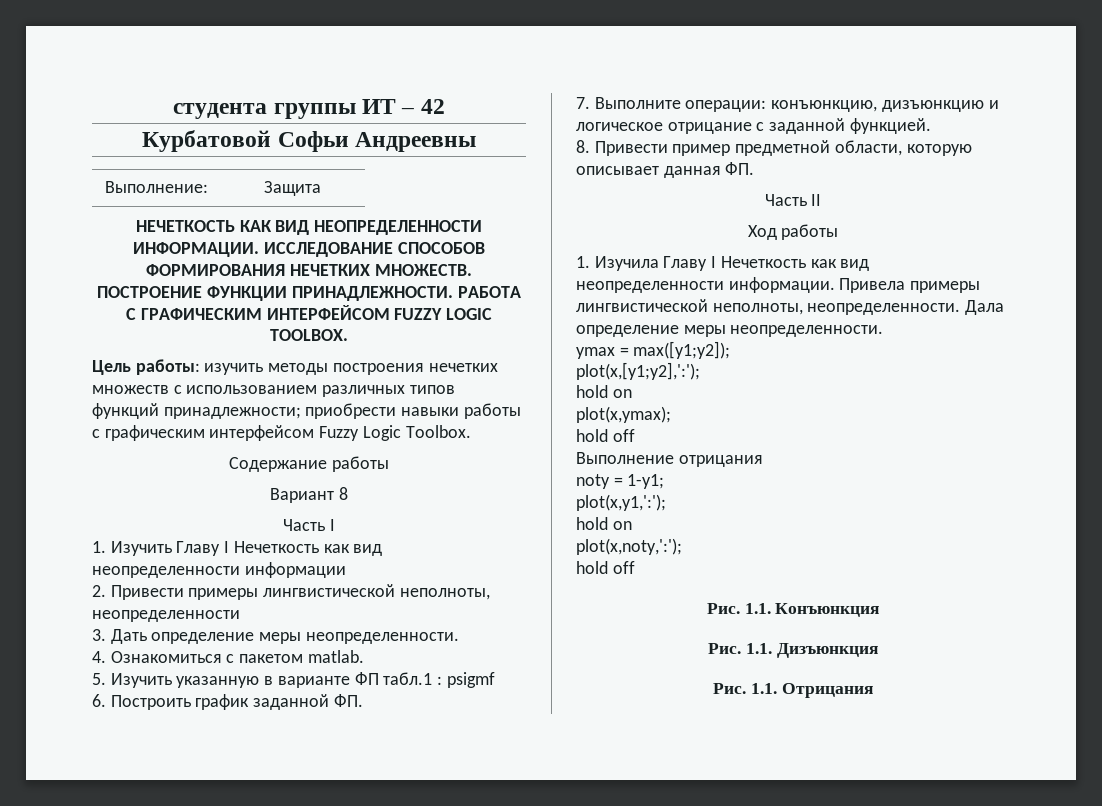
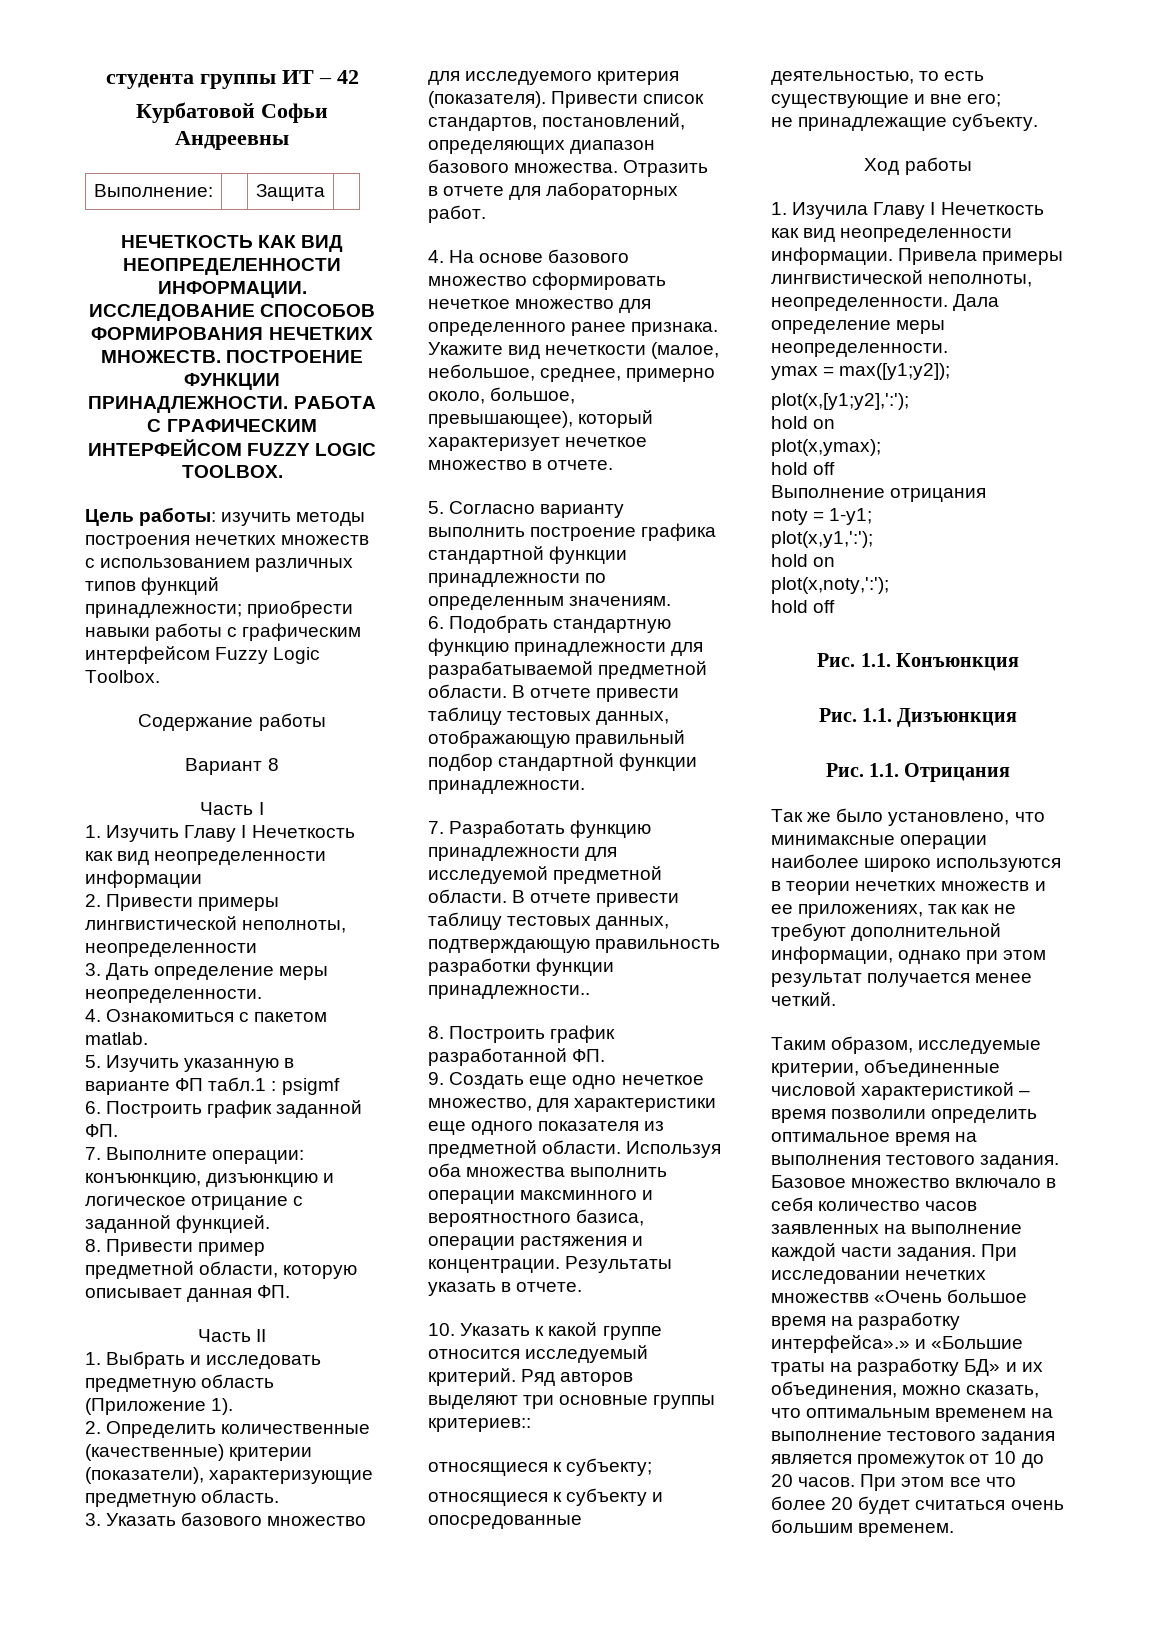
(822, 200) none -> [85,1351,322,1369] [85,1374,275,1392] [85,1398,234,1415] [85,1421,371,1438] [85,1444,313,1461] [85,1467,374,1484] [85,1489,280,1507] [85,1512,367,1526] [428,71,680,85] [428,91,705,108] [428,113,686,131] [428,140,656,154] [428,159,709,177] [428,182,679,200] [428,205,486,223] [428,249,630,263] [428,272,667,290] [428,299,652,313] [428,322,719,336] [428,342,720,359] [428,364,716,382] [428,387,576,404] [428,410,654,428] [428,437,648,451] [428,460,614,470] [428,501,625,518] [428,523,717,541] [428,546,628,564] [428,573,607,587] [428,596,672,610] [428,615,672,633] [428,638,704,656] [428,661,708,679] [428,684,680,702] [428,707,670,725] [428,730,686,748] [428,753,698,771] [428,780,585,794] [428,820,652,838] [428,847,618,861] [428,866,663,884] [428,889,680,907] [428,912,670,930] [428,939,721,953] [428,958,615,976] [428,985,590,999] [428,1025,616,1043] [428,1048,606,1066] [428,1072,704,1089] [428,1098,717,1112] [428,1121,665,1135] [428,1140,722,1158] [428,1163,668,1177] [428,1190,654,1204] [428,1209,645,1227] [428,1236,644,1250] [428,1256,673,1273] [428,1282,583,1296] [428,1322,662,1340] [428,1345,649,1363] [428,1368,634,1386] [428,1395,716,1409] [428,1418,531,1432] [428,1458,653,1476] [428,1488,664,1506] [428,1515,582,1529] [771,71,985,85] [771,94,1002,108] [771,113,1039,131] // 1. Выбрать и исследовать предметную область (Приложение 1). // 2. Определить количественные (качественные) критерии (показатели), характеризующие предметную область. // 3. Указать базового множество для исследуемого критерия (показателя). Привести список стандартов, постановлений, определяющих диапазон базового множества. Отразить в отчете для лабораторных работ. // 4. На основе базового множество сформировать нечеткое множество для определенного ранее признака. Укажите вид нечеткости (малое, небольшое, среднее, примерно около, большое, превышающее), который характеризует нечеткое множество в отчете. // 5. Согласно варианту выполнить построение графика стандартной функции принадлежности по определенным значениям. // 6. Подобрать стандартную функцию принадлежности для разрабатываемой предметной области. В отчете привести таблицу тестовых данных, отображающую правильный подбор стандартной функции принадлежности. // 7. Разработать функцию принадлежности для исследуемой предметной области. В отчете привести таблицу тестовых данных, подтверждающую правильность разработки функции принадлежности.. // 8. Построить график разработанной ФП. // 9. Создать еще одно нечеткое множество, для характеристики еще одного показателя из предметной области. Используя оба множества выполнить операции максминного и вероятностного базиса, операции растяжения и концентрации. Результаты указать в отчете. // 10. Указать к какой группе относится исследуемый критерий. Ряд авторов выделяют три основные группы критериев:: // относящиеся к субъекту; // относящиеся к субъекту и опосредованные деятельностью, то есть существующие и вне его; // не принадлежащие субъекту.
(873, 690) none -> [771,808,1045,826] [771,835,988,849] [771,854,1062,872] [771,881,1046,895] [771,904,1016,918] [771,923,1002,941] [771,946,1047,964] [771,973,1033,987] [771,992,836,1006] [771,1036,1042,1054] [771,1059,1001,1077] [771,1082,1031,1100] [771,1109,1038,1123] [771,1132,978,1146] [771,1155,1060,1169] [771,1175,1057,1188] [771,1197,978,1211] [771,1224,1023,1234] [771,1243,1018,1261] [771,1270,987,1284] [771,1289,1028,1303] [771,1312,961,1330] [771,1335,1024,1353] [771,1358,1043,1376] [771,1381,1040,1399] [771,1408,1054,1422] [771,1431,1056,1445] [771,1451,1044,1468] [771,1474,1016,1491] [771,1496,1064,1514] [771,1519,955,1537] // Так же было установлено, что минимаксные операции наиболее широко используются в теории нечетких множеств и ее приложениях, так как не требуют дополнительной информации, однако при этом результат получается менее четкий. // Таким образом, исследуемые критерии, объединенные числовой характеристикой – время позволили определить оптимальное время на выполнения тестового задания. Базовое множество включало в себя количество часов заявленных на выполнение каждой части задания. При исследовании нечетких множествв «Очень большое время на разработку интерфейса».» и «Большие траты на разработку БД» и их объединения, можно сказать, что оптимальным временем на выполнение тестового задания является промежуток от 10 до 20 часов. При этом все что более 20 будет считаться очень большим временем.

